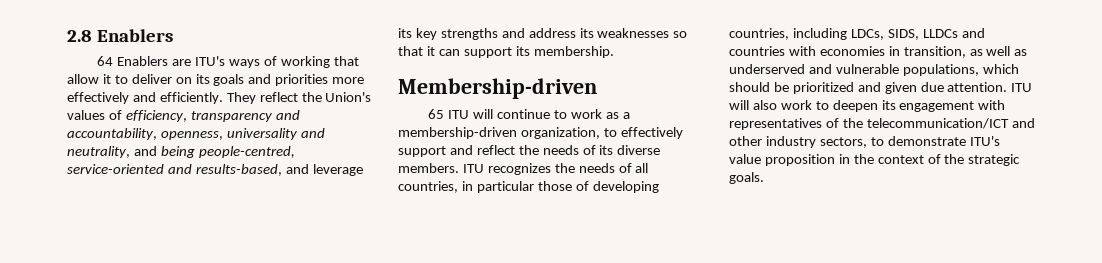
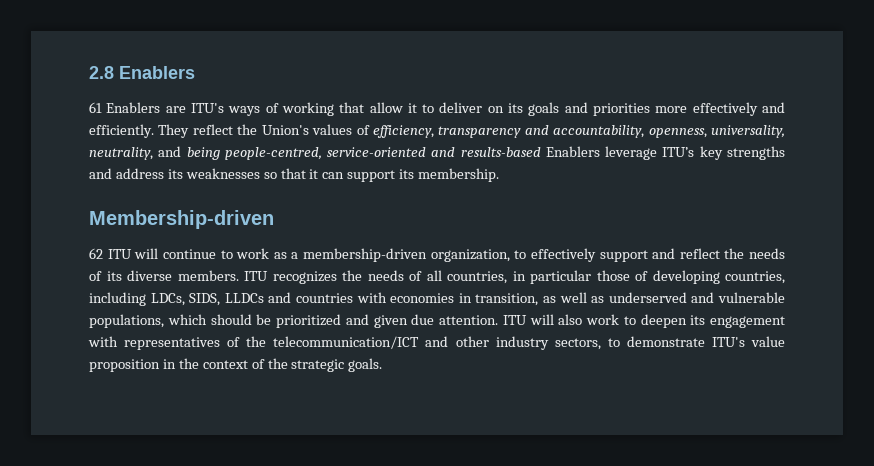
[97,56,114,66] 64 -> [89,102,102,113] 61
[226,128,325,140] universality and -> [711,125,785,138] universality,
[195,164,363,176] [398,28,412,38] results-based, and leverage its -> [460,146,695,160] results-based Enablers leverage ITU’s
[428,109,445,119] 65 -> [89,248,103,259] 62

